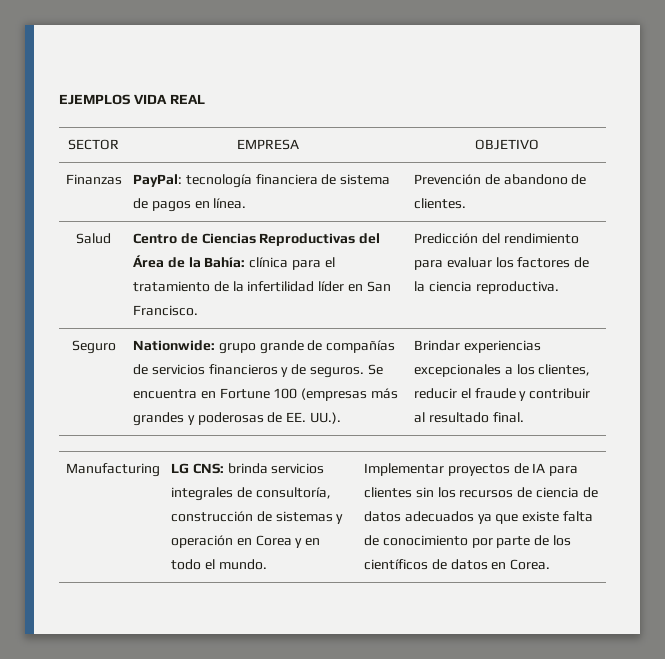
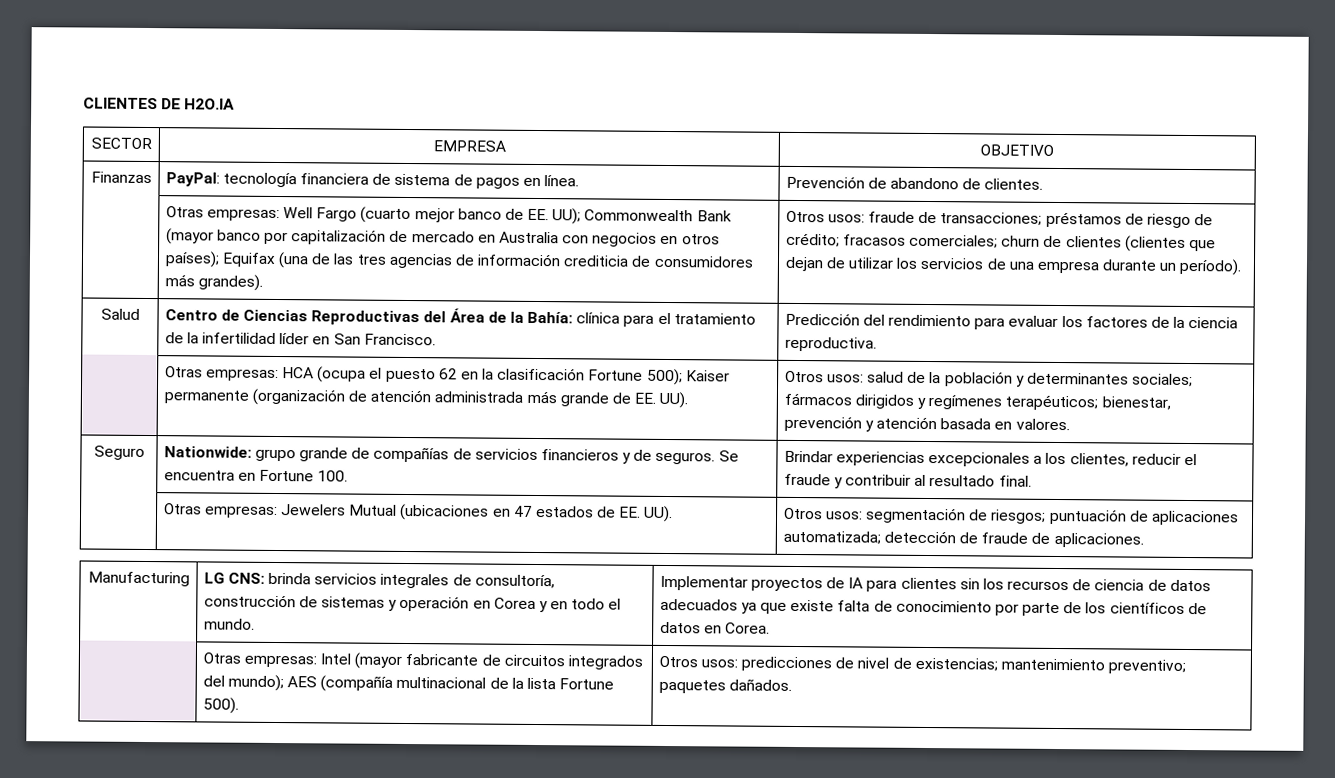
[59,94,205,105] EJEMPLOS VIDA REAL -> [83,97,236,110] CLIENTES DE H2O.IA
(466, 203) none -> [165,206,732,225] [165,228,720,247] [164,251,754,269] [164,274,263,291] [785,210,1214,229] [785,232,1216,252] [784,256,1243,276] // | Otras empresas: Well Fargo (cuarto mejor banco de EE. UU); Commonwealth Bank (mayor banco por capitalización de mercado en Australia con negocios en otros países); Equifax (una de las tres agencias de información crediticia de consumidores más grandes). | Otros usos: fraude de transacciones; préstamos de riesgo de crédito; fracasos comerciales; churn de clientes (clientes que dejan de utilizar los servicios de una empresa durante un período).
(559, 287) none -> [164,366,730,386] [163,388,689,409] [784,370,1194,388] [783,392,1171,411] [783,415,1070,432] // | Otras empresas: HCA (ocupa el puesto 62 en la clasificación Fortune 500); Kaiser permanente (organización de atención administrada más grande de EE. UU). | Otros usos: salud de la población y determinantes sociales; fármacos dirigidos y regímenes terapéuticos; bienestar, prevención y atención basada en valores.
[273,388,398,401] [132,412,341,426] 100 (empresas más grandes y poderosas de EE. UU.). -> [317,470,349,482] 100.
(524, 417) none -> [163,503,674,523] [783,507,1239,526] [782,530,1144,548] // | Otras empresas: Jewelers Mutual (ubicaciones en 47 estados de EE. UU). | Otros usos: segmentación de riesgos; puntuación de aplicaciones automatizada; detección de fraude de aplicaciones.
(551, 564) none -> [202,652,643,670] [202,674,615,692] [202,697,239,714] [658,655,1187,674] [658,678,792,694] // | Otras empresas: Intel (mayor fabricante de circuitos integrados del mundo); AES (compañía multinacional de la lista Fortune 500). | Otros usos: predicciones de nivel de existencias; mantenimiento preventivo; paquetes dañados.

